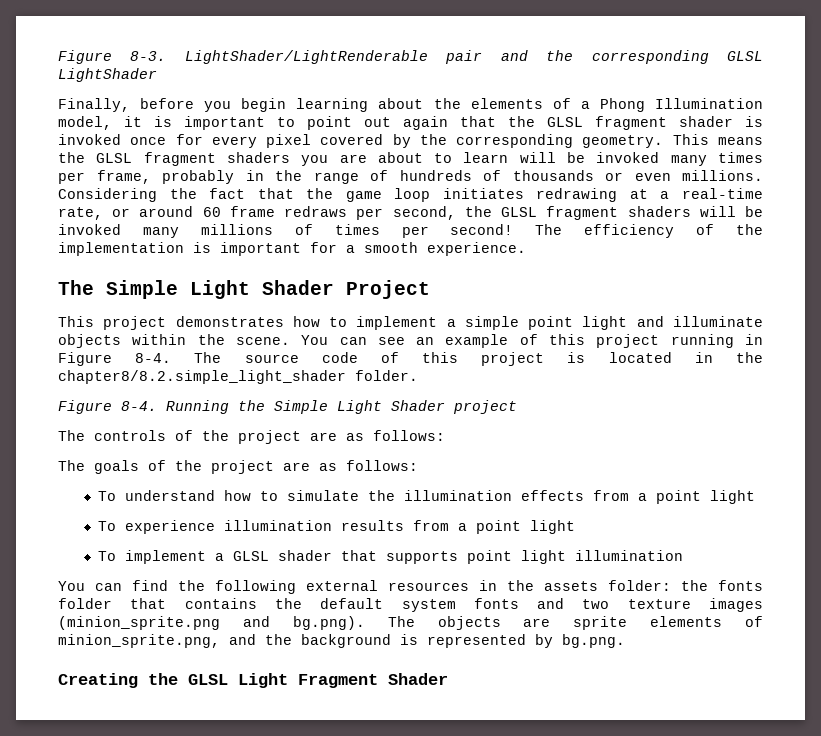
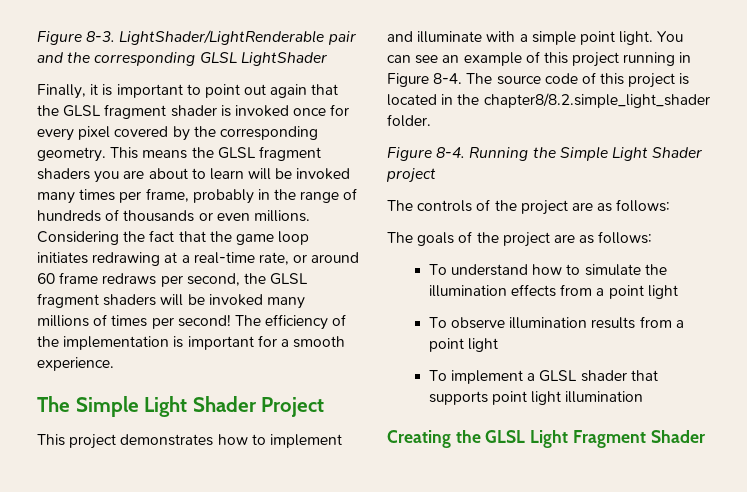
[140,98,763,112] [58,116,112,130] before you begin learning about the elements of a Phong Illumination model, -> (86, 91) none
[446,316,763,330] [58,334,290,348] a simple point light and illuminate objects within the scene. -> [387,31,654,45] and illuminate with a simple point light.
[124,520,215,534] experience -> [450,317,505,329] observe
[58,580,763,594] [58,598,763,612] [58,616,763,630] [58,634,625,648] // You can find the following external resources in the assets folder: the fonts folder that contains the default system fonts and two texture images (minion_sprite.png and bg.png). The objects are sprite elements of minion_sprite.png, and the background is represented by bg.png. -> (644, 397) none

